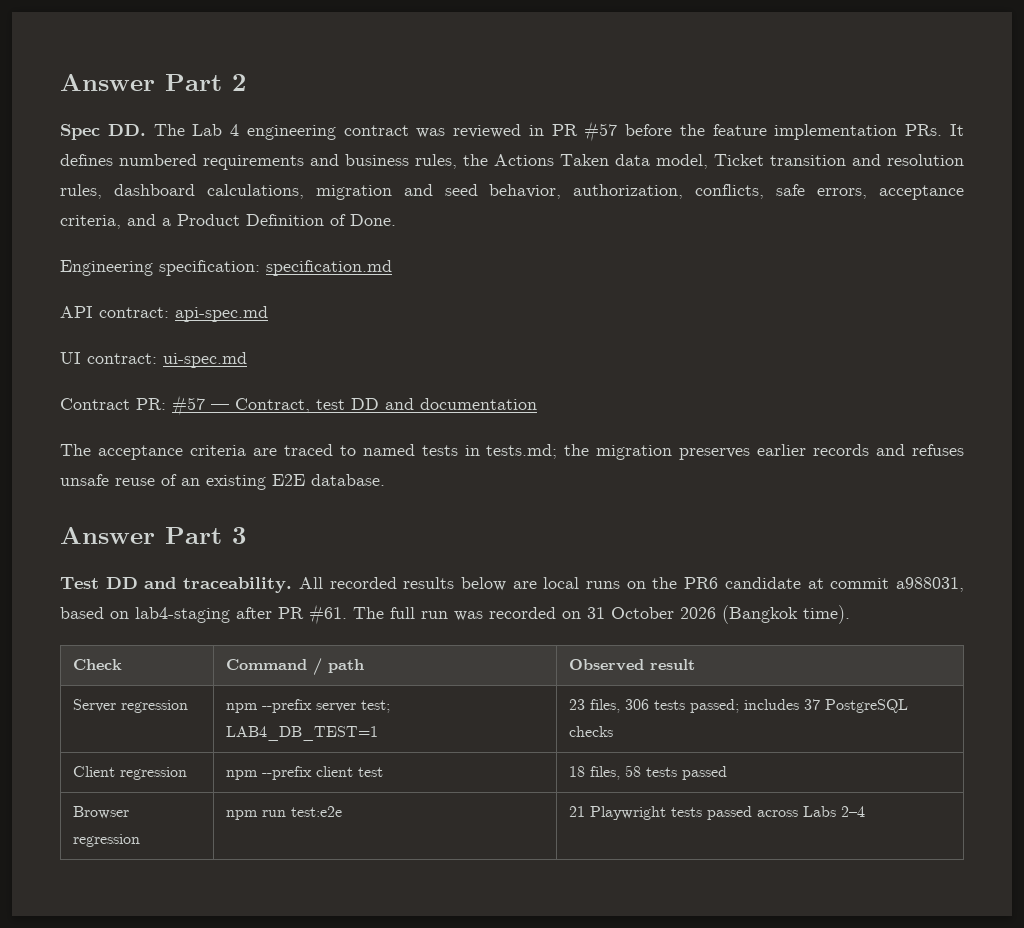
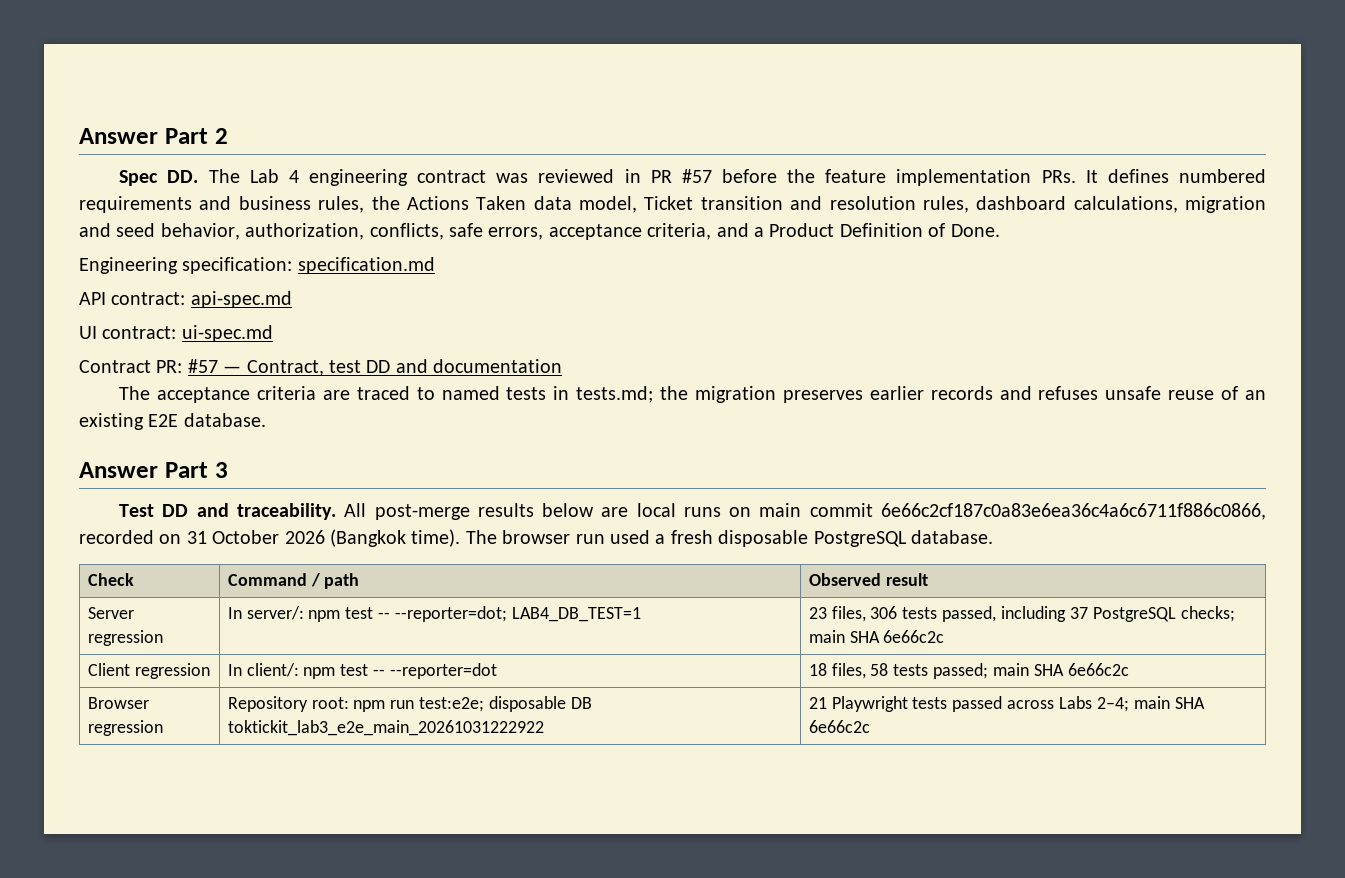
[329,577,397,589] recorded -> [374,504,470,520] post-merge
[652,577,965,592] [60,604,483,625] the PR6 candidate at commit a988031, based on lab4-staging after PR #61. The full run was -> [759,503,1266,520] main commit 6e66c2cf187c0a83e6ea36c4a6c6711f886c0866,
(850, 614) none -> [465,530,993,547] The browser run used a fresh disposable PostgreSQL database.
[226,699,391,713] npm --prefix server test; -> [227,606,507,622] In server/: npm test -- --reporter=dot;
[690,699,909,713] [569,726,614,737] passed; includes 37 PostgreSQL checks -> [942,606,1235,622] [808,630,945,643] passed, including 37 PostgreSQL checks; main SHA 6e66c2c
[226,766,384,780] npm --prefix client test -> [227,663,497,679] In client/: npm test -- --reporter=dot
[682,766,728,780] [73,806,130,819] [73,834,141,847] [226,806,343,820] passed // Browser regression | npm run test:e2e -> [933,663,1129,679] [87,697,149,709] [87,720,163,736] [227,696,592,712] [227,720,544,736] passed; main SHA 6e66c2c // Browser regression | Repository root: npm run test:e2e; disposable DB toktickit_lab3_e2e_main_20261031222922
[841,806,866,817] 2–4 -> [1096,696,1205,712] [808,720,870,733] 2–4; main SHA 6e66c2c

